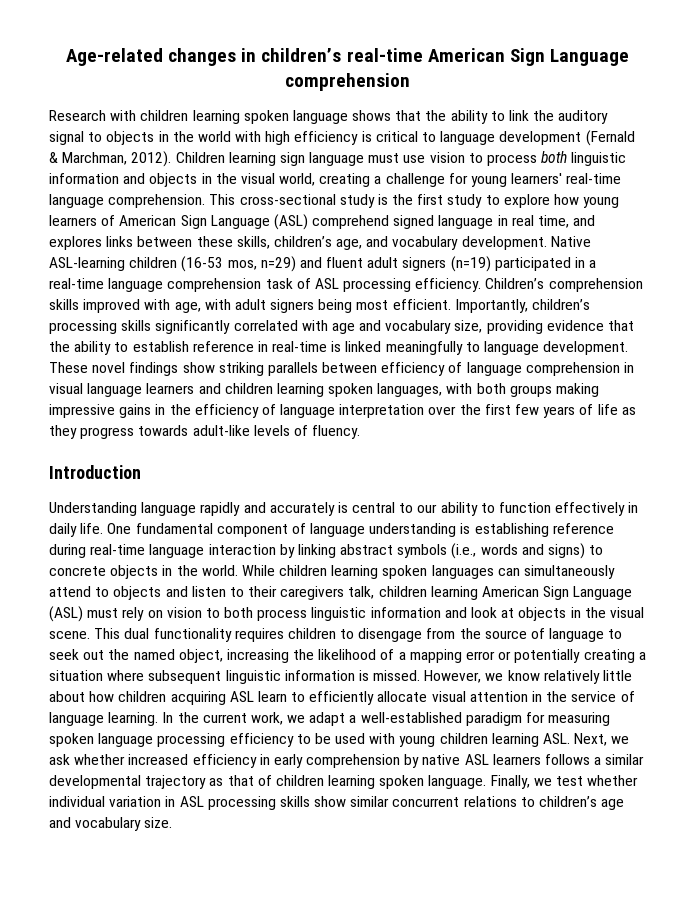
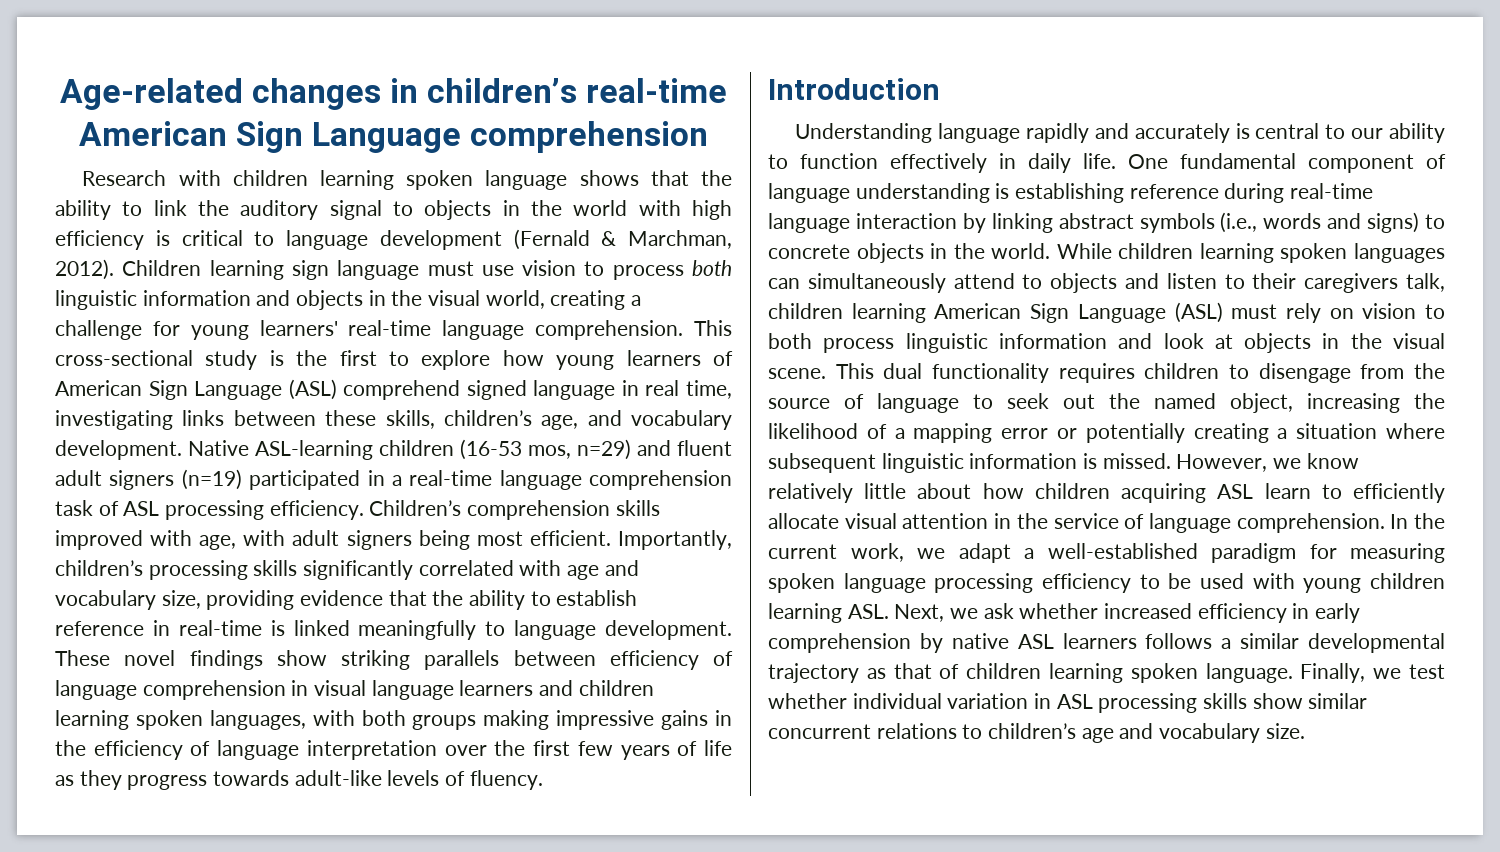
[447,194,483,208] study -> (377, 358) none
[573,215,596,226] [49,236,102,250] and explores -> [55,410,173,430] investigating
[108,712,159,726] learning. -> [1236,513,1385,533] comprehension.

